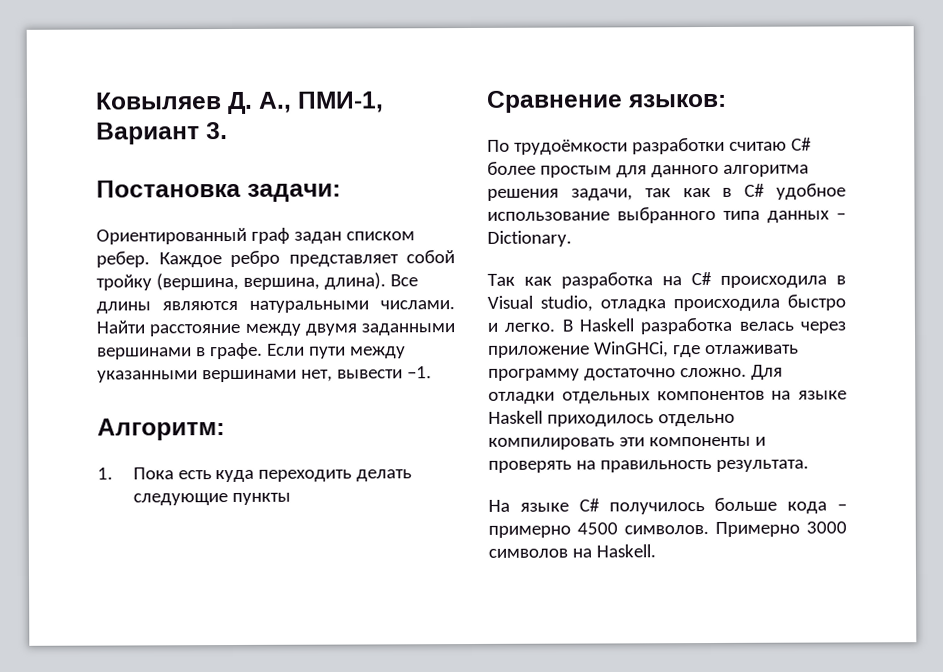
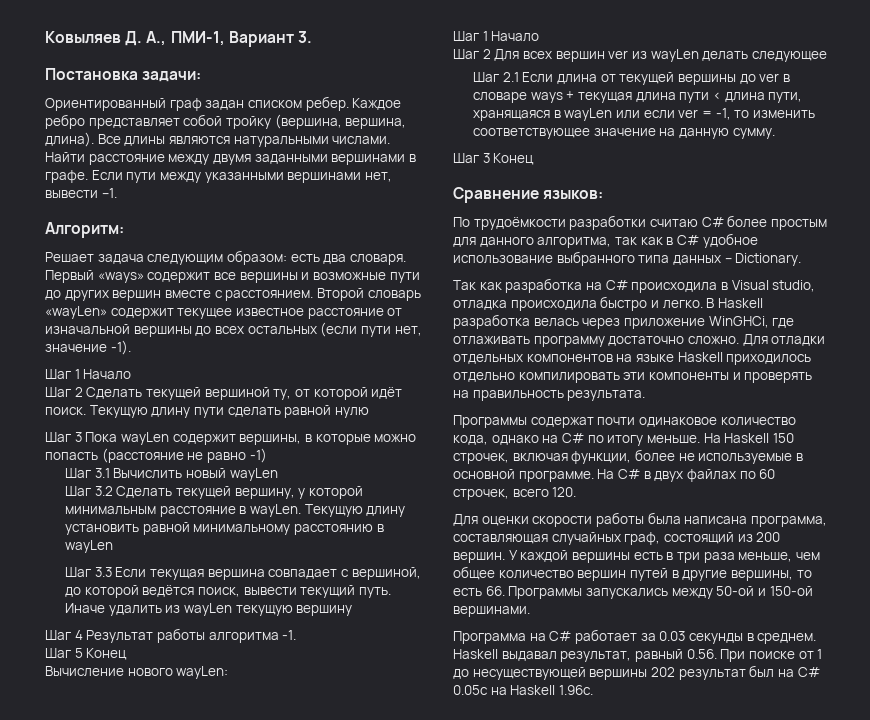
[97,467,413,483] [132,492,291,506] 1. Пока есть куда переходить делать следующие пункты -> [45,250,406,265] [45,270,420,283] [45,288,421,301] [45,306,403,319] [45,322,422,337] [45,340,131,355] [45,369,132,380] [45,387,403,400] [45,405,369,418] [45,432,417,445] [45,448,267,463] [65,468,278,481] [65,486,364,499] [65,504,406,517] [65,522,384,535] [65,540,114,553] [65,567,421,580] [65,585,392,598] [65,603,353,616] [45,628,297,643] [45,648,128,660] [45,666,229,679] [453,31,540,42] [453,49,827,62] [473,72,790,85] [473,91,803,103] [473,108,815,121] [473,128,775,139] [453,153,535,165] Решает задача следующим образом: есть два словаря. Первый «ways» содержит все вершины и возможные пути до других вершин вместе с расстоянием. Второй словарь «wayLen» содержит текущее известное расстояние от изначальной вершины до всех остальных (если пути нет, значение -1). // Шаг 1 Начало // Шаг 2 Сделать текущей вершиной ту, от которой идёт поиск. Текущую длину пути сделать равной нулю // Шаг 3 Пока wayLen содержит вершины, в которые можно попасть (расстояние не равно -1) // Шаг 3.1 Вычислить новый wayLen // Шаг 3.2 Сделать текущей вершину, у которой минимальным расстояние в wayLen. Текущую длину установить равной минимальному расстоянию в wayLen // Шаг 3.3 Если текущая вершина совпадает с вершиной, до которой ведётся поиск, вывести текущий путь. Иначе удалить из wayLen текущую вершину // Шаг 4 Результат работы алгоритма -1. // Шаг 5 Конец // Вычисление нового wayLen: // Шаг 1 Начало // Шаг 2 Для всех вершин ver из wayLen делать следующее // Шаг 2.1 Если длина от текущей вершины до ver в словаре ways + текущая длина пути < длина пути, хранящаяся в wayLen или если ver = -1, то изменить соответствующее значение на данную сумму. // Шаг 3 Конец
[722,164,809,177] [487,188,633,201] алгоритма решения задачи, -> [537,237,612,248] алгоритма,
[488,497,847,515] [488,521,847,538] [488,544,656,558] На языке C# получилось больше кода – примерно 4500 символов. Примерно 3000 символов на Haskell. -> [453,415,796,428] [453,433,794,446] [453,449,803,464] [453,469,776,482] [453,487,577,500] [453,512,827,527] [453,532,781,545] [453,550,820,563] [453,566,812,581] [453,586,813,599] [453,606,530,617] [453,629,817,644] [453,649,823,662] [453,665,820,680] [453,685,593,695] Программы содержат почти одинаковое количество кода, однако на C# по итогу меньше. На Haskell 150 строчек, включая функции, более не используемые в основной программе. На C# в двух файлах по 60 строчек, всего 120. // Для оценки скорости работы была написана программа, составляющая случайных граф, состоящий из 200 вершин. У каждой вершины есть в три раза меньше, чем общее количество вершин путей в другие вершины, то есть 66. Программы запускались между 50-ой и 150-ой вершинами. // Программа на C# работает за 0.03 секунды в среднем. Haskell выдавал результат, равный 0.56. При поиске от 1 до несуществующей вершины 202 результат был на C# 0.05с на Haskell 1.96с.

